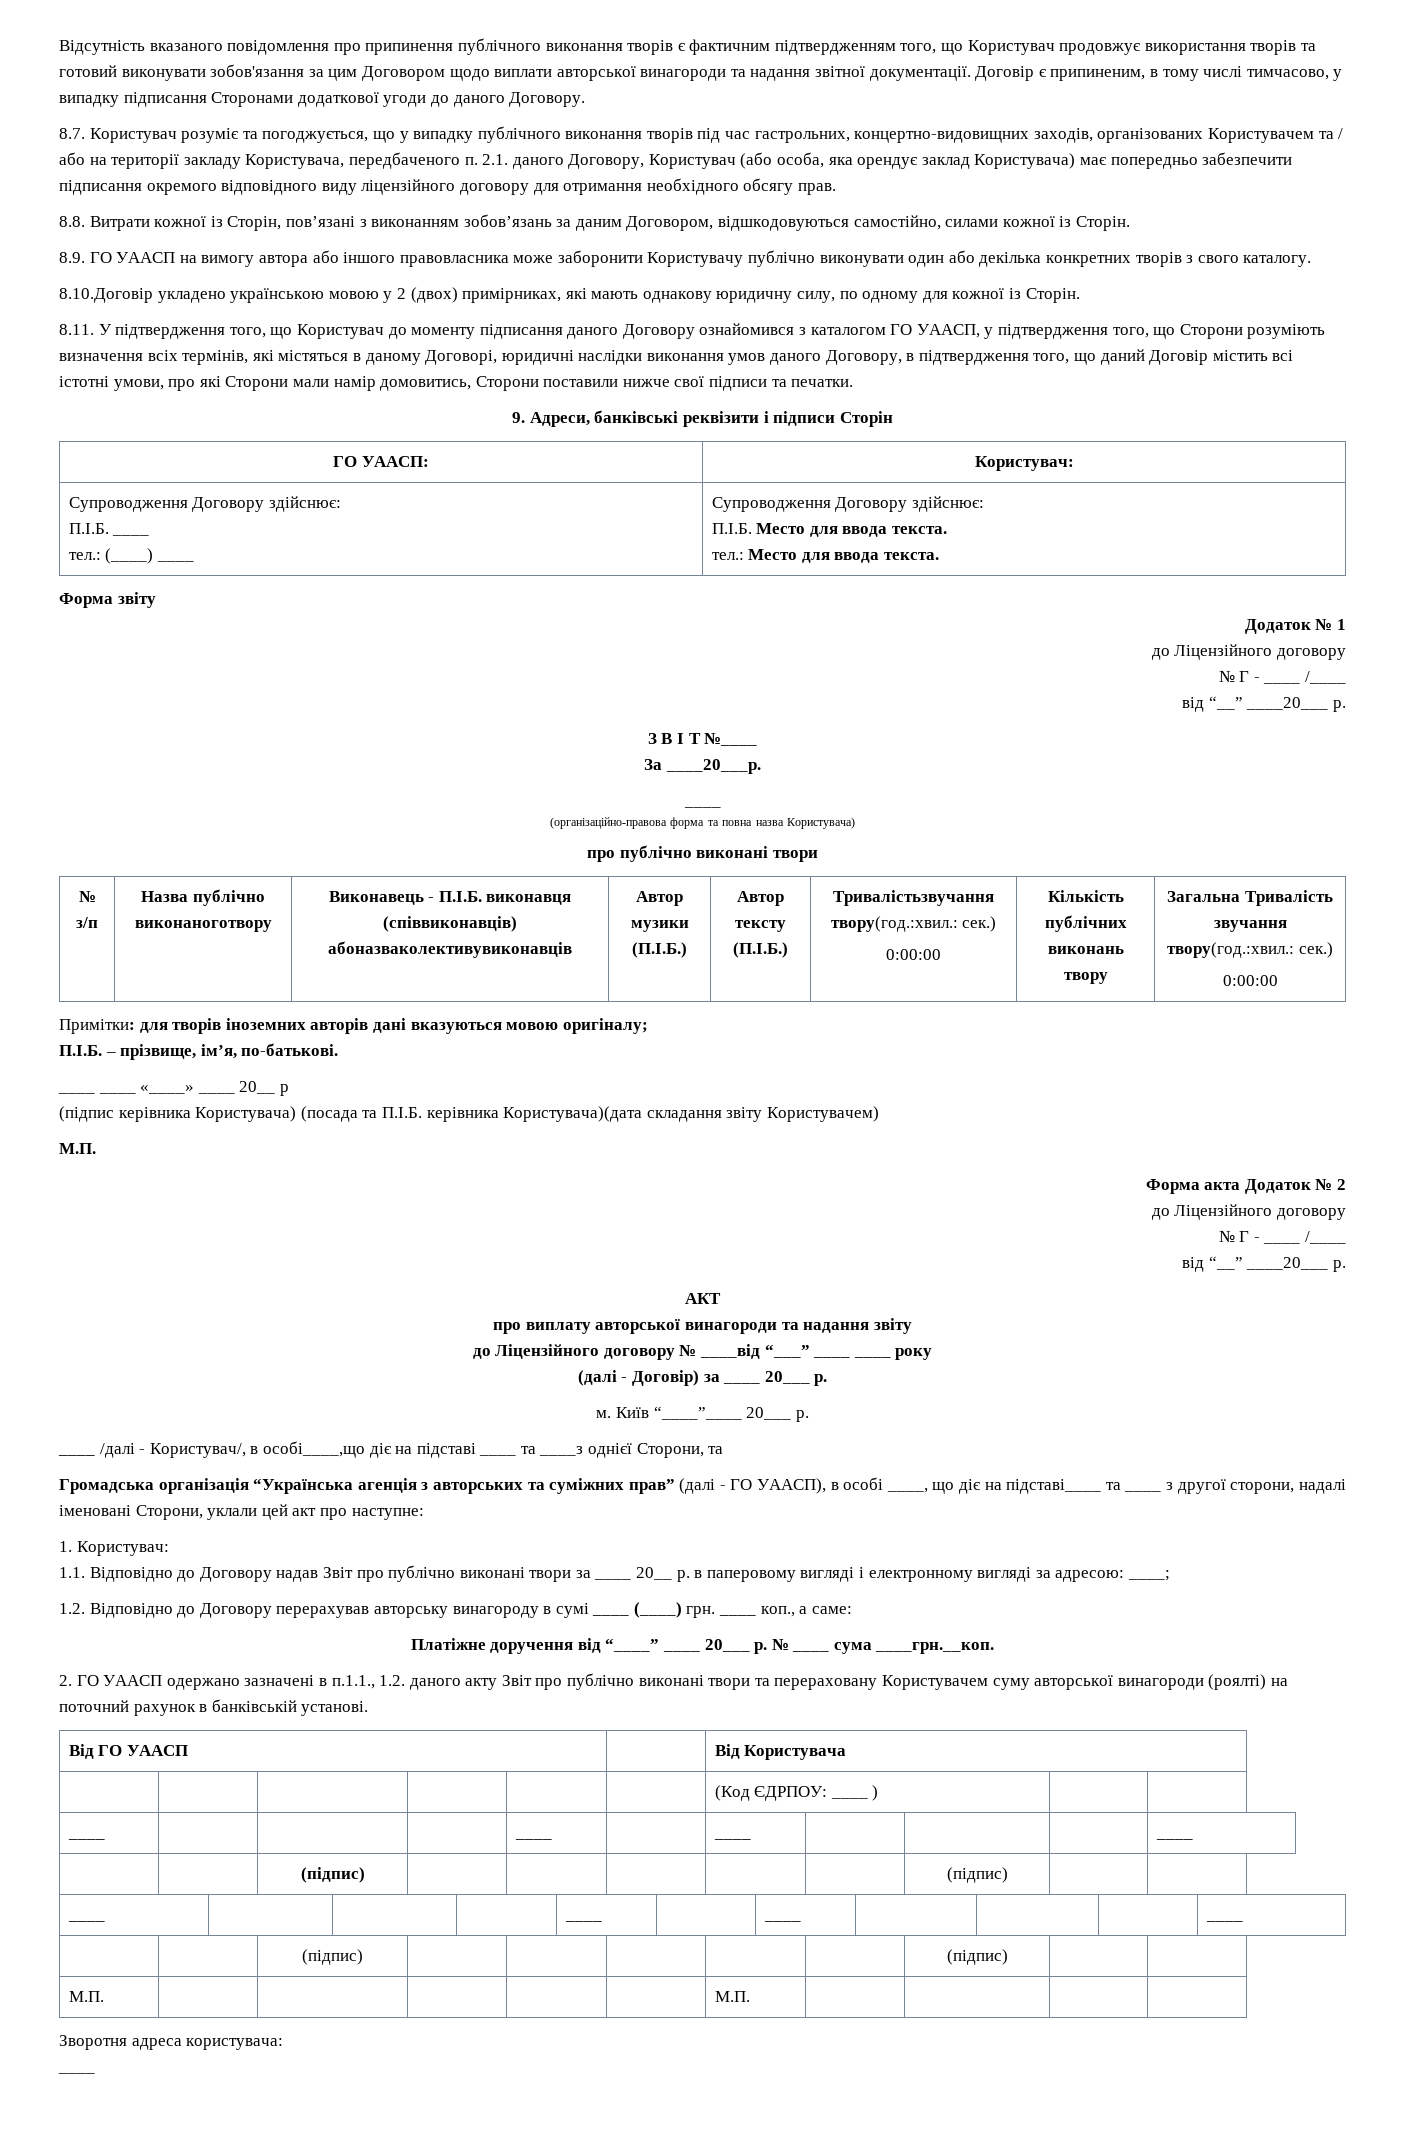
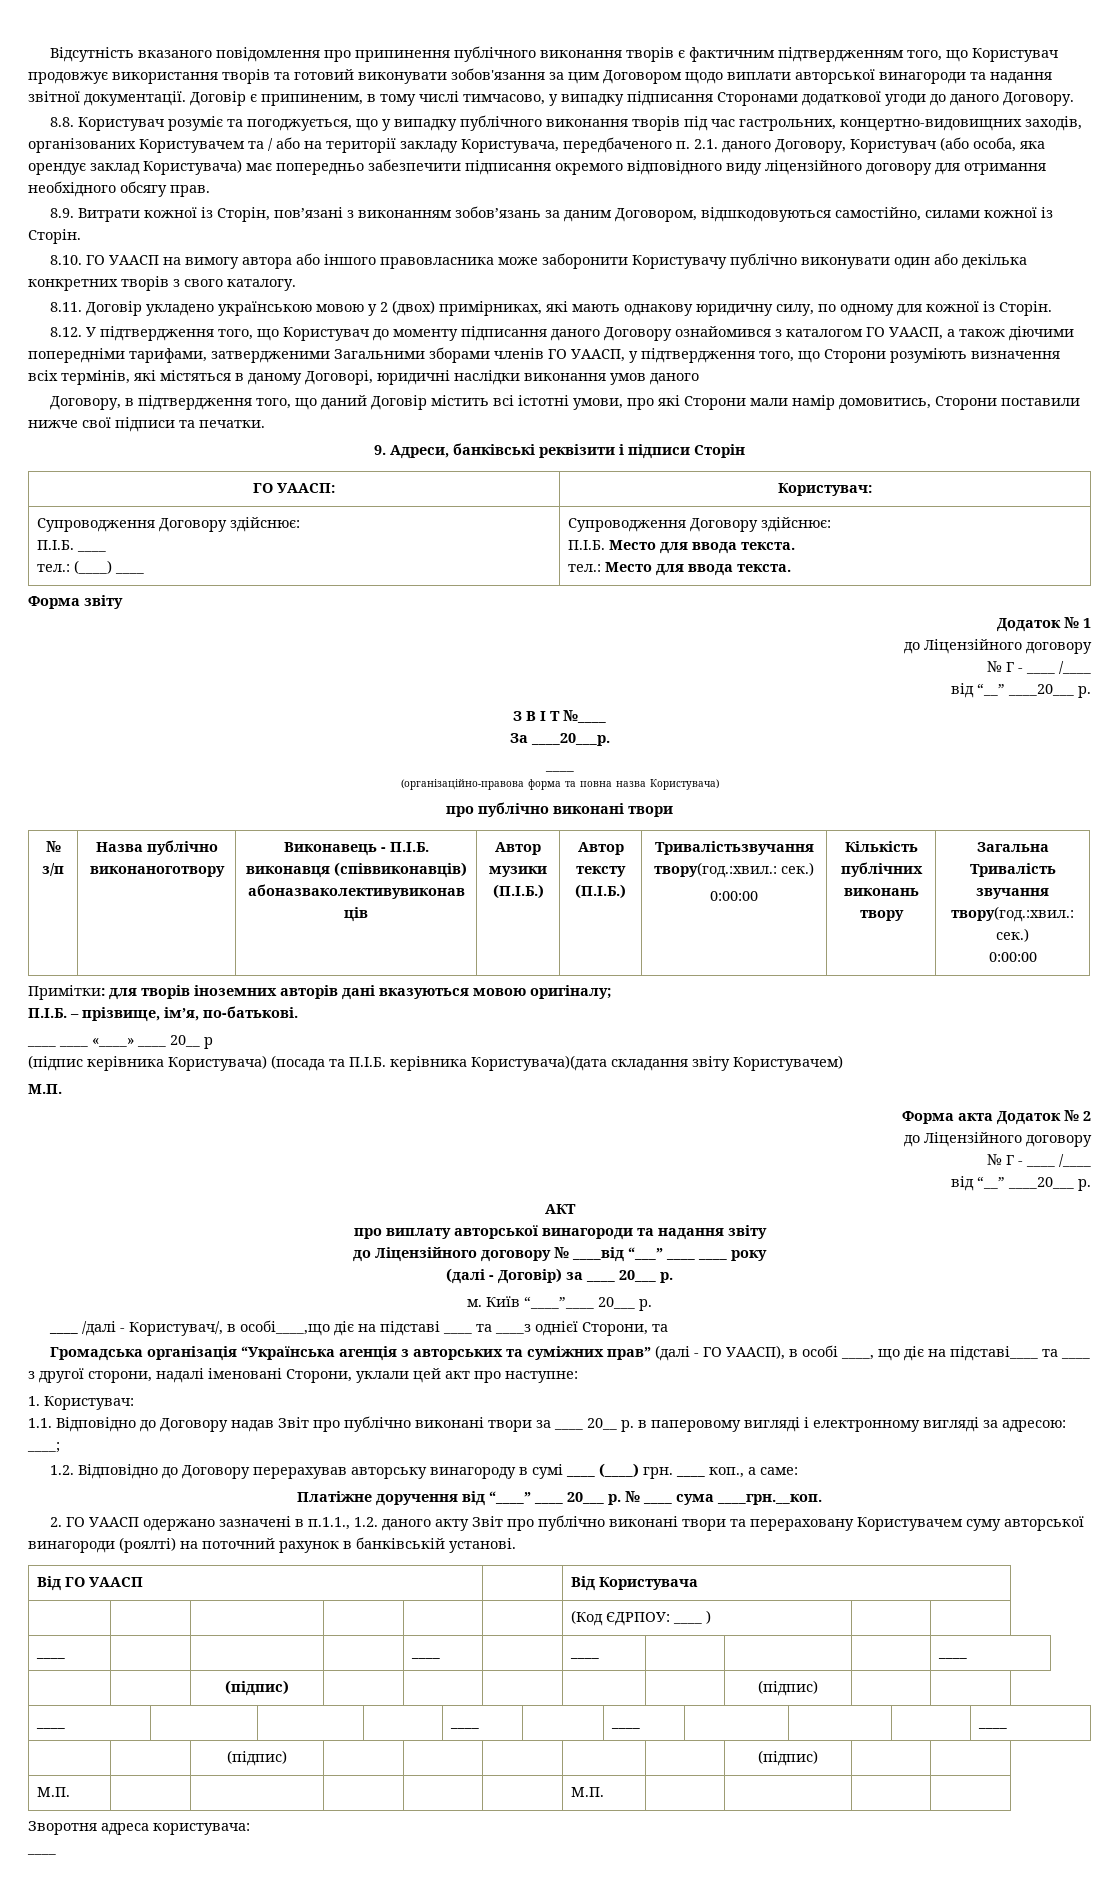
[59,128,85,139] 8.7. -> [49,117,74,127] 8.8.
[59,216,85,227] 8.8. -> [49,208,74,218] 8.9.
[59,252,85,263] 8.9. -> [49,255,82,265] 8.10.
[59,288,153,303] 8.10.Договір -> [49,301,142,316] 8.11. Договір
[59,324,94,335] 8.11. -> [49,327,82,337] 8.12.
(980, 331) none -> [946,326,1074,341] [28,347,625,363] а також діючими попередніми тарифами, затвердженими Загальними зборами членів ГО УААСП,
(822, 359) none -> (699, 379) //

